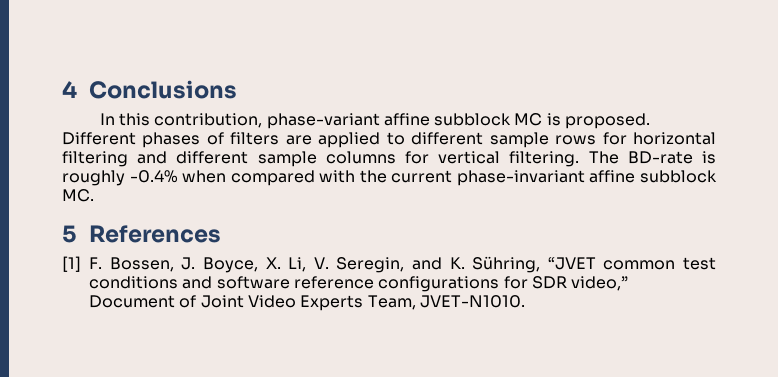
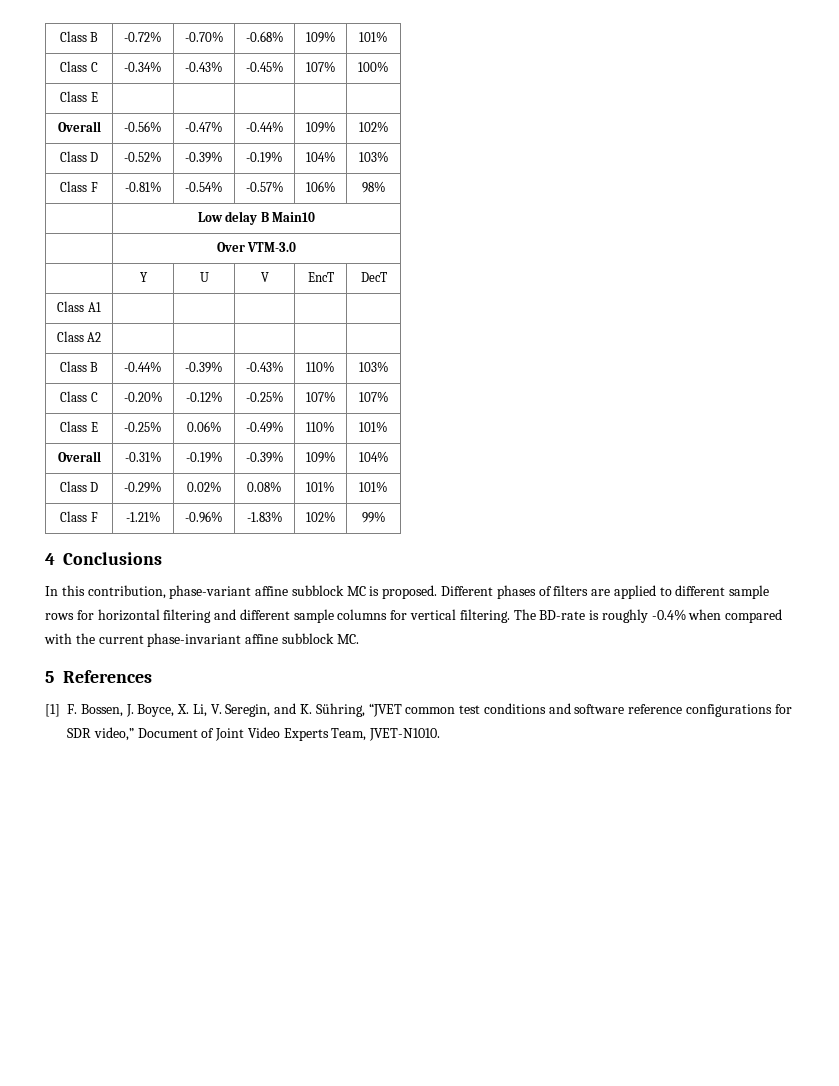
(62, 89) none -> [59,31,99,42] [124,31,162,42] [184,31,224,42] [245,31,284,42] [305,31,336,43] [359,31,388,42] [60,61,98,72] [124,61,162,72] [185,61,223,72] [245,61,284,72] [305,61,336,72] [358,61,389,72] [60,91,98,102] [57,121,101,132] [124,121,162,132] [185,121,223,132] [245,121,284,132] [305,121,336,133] [358,121,389,132] [59,151,99,162] [124,151,162,162] [185,151,223,163] [246,151,283,163] [305,151,336,162] [358,151,389,162] [60,181,98,192] [124,181,162,192] [185,181,223,192] [245,181,284,192] [305,181,336,192] [361,181,386,193] [197,211,316,225] [216,242,297,252] [139,272,148,282] [199,272,209,282] [260,272,269,282] [307,272,334,282] [360,272,387,282] [57,301,101,312] [56,331,102,342] [59,361,99,372] [124,361,162,372] [185,361,223,373] [245,361,284,372] [306,361,335,372] [358,361,389,372] [60,391,98,402] [123,391,163,402] [185,391,223,402] [245,391,284,402] [305,391,336,402] [358,391,389,402] [60,421,98,432] [124,421,162,432] [186,421,222,432] [245,421,284,433] [306,421,335,432] [359,421,388,432] [57,451,101,462] [124,451,162,462] [185,451,223,463] [245,451,284,463] [305,451,336,463] [358,451,389,462] [59,481,99,492] [124,481,162,493] [186,481,222,492] [247,481,282,492] [306,481,335,492] [359,481,388,492] [60,511,98,522] [125,511,161,522] [185,511,223,523] [246,511,283,522] [305,511,336,522] [361,511,386,523] Class B | -0.72% | -0.70% | -0.68% | 109% | 101% // Class C | -0.34% | -0.43% | -0.45% | 107% | 100% // Class E | | | | | // Overall | -0.56% | -0.47% | -0.44% | 109% | 102% // Class D | -0.52% | -0.39% | -0.19% | 104% | 103% // Class F | -0.81% | -0.54% | -0.57% | 106% | 98% // | Low delay B Main10 // | Over VTM-3.0 // | Y | U | V | EncT | DecT // Class A1 | | | | | // Class A2 | | | | | // Class B | -0.44% | -0.39% | -0.43% | 110% | 103% // Class C | -0.20% | -0.12% | -0.25% | 107% | 107% // Class E | -0.25% | 0.06% | -0.49% | 110% | 101% // Overall | -0.31% | -0.19% | -0.39% | 109% | 104% // Class D | -0.29% | 0.02% | 0.08% | 101% | 101% // Class F | -1.21% | -0.96% | -1.83% | 102% | 99% //

